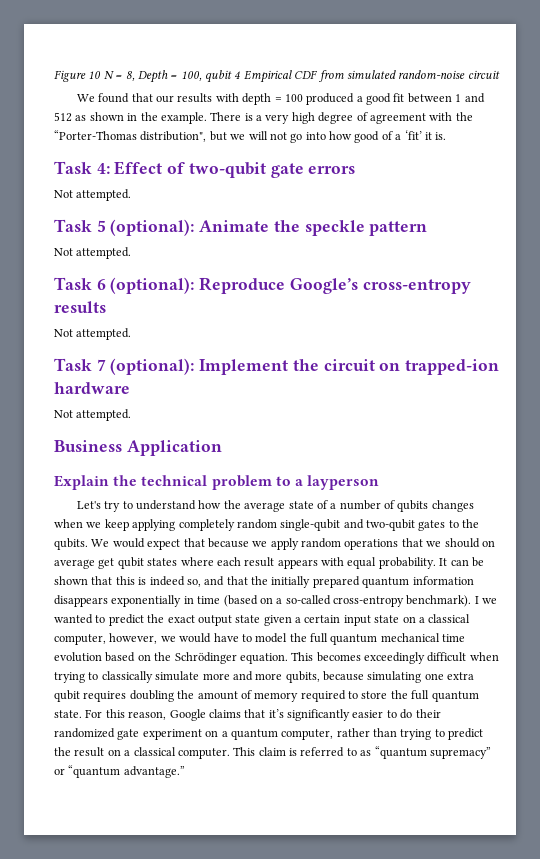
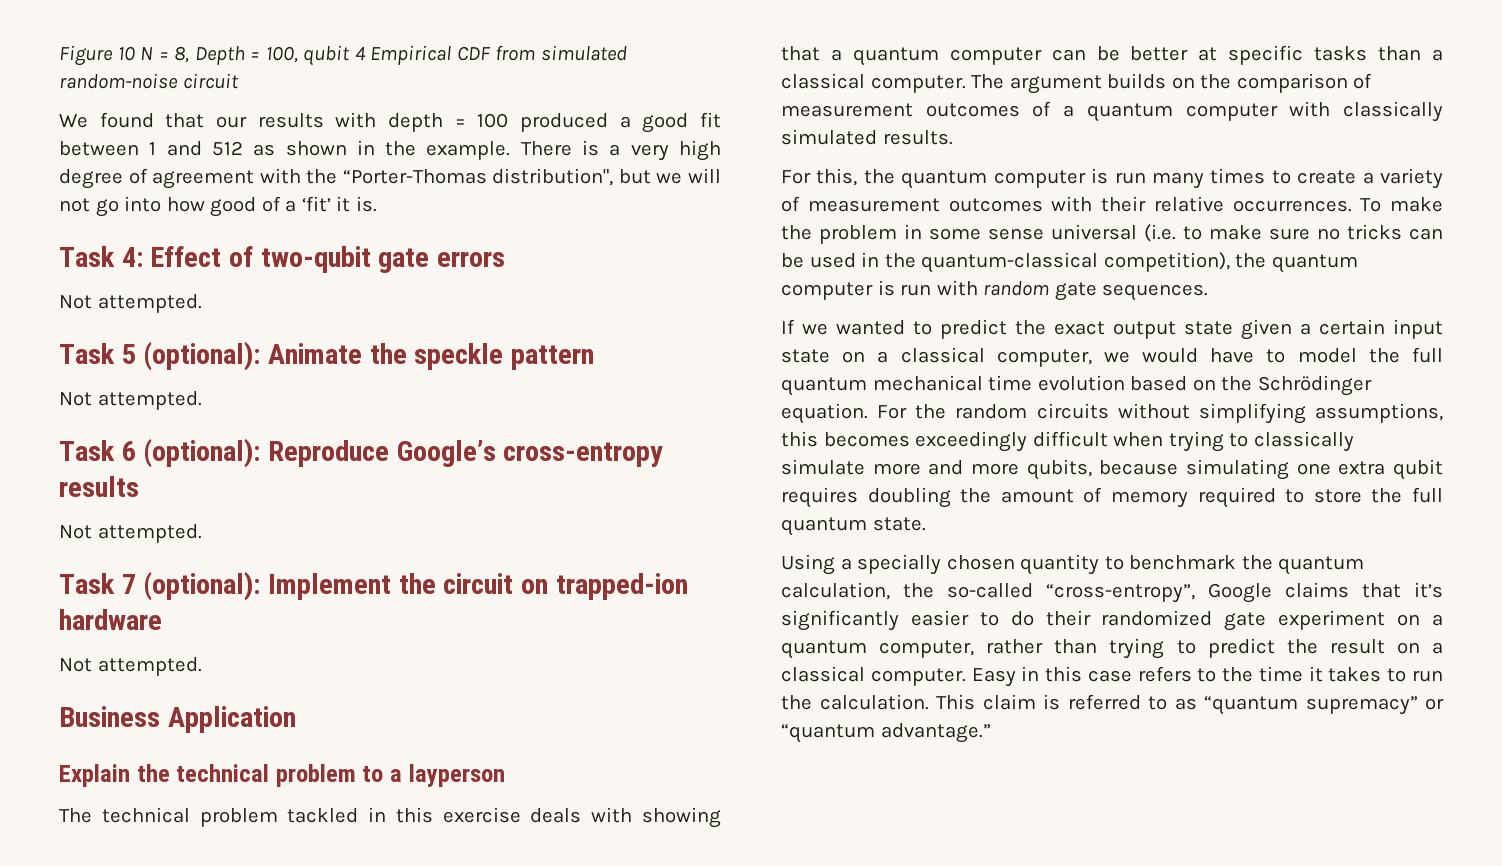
[76,500,474,512] [54,519,480,531] [54,538,495,550] [54,557,484,569] [54,576,474,588] [54,595,479,607] Let's try to understand how the average state of a number of qubits changes when we keep applying completely random single-qubit and two-qubit gates to the qubits. We would expect that because we apply random operations that we should on average get qubit states where each result appears with equal probability. It can be shown that this is indeed so, and that the initially prepared quantum information disappears exponentially in time (based on a so-called cross-entropy benchmark). I -> [59,807,721,828] [781,45,1443,66] [781,73,1373,94] [781,101,1443,122] [781,129,953,145] [781,168,1443,189] [781,196,1443,212] [781,224,1443,244] [781,252,1358,273] [781,280,1209,301] [781,319,795,334] The technical problem tackled in this exercise deals with showing that a quantum computer can be better at specific tasks than a classical computer. The argument builds on the comparison of measurement outcomes of a quantum computer with classically simulated results. // For this, the quantum computer is run many times to create a variety of measurement outcomes with their relative occurrences. To make the problem in some sense universal (i.e. to make sure no tricks can be used in the quantum-classical competition), the quantum computer is run with random gate sequences. // If
[109,633,158,644] however, -> (1092, 358) none
[291,652,314,661] This -> [877,403,1443,424] [781,431,818,447] For the random circuits without simplifying assumptions, this
[85,709,167,720] For this reason, -> [781,554,1365,575] [781,582,1195,603] // Using a specially chosen quantity to benchmark the quantum calculation, the so-called “cross-entropy”,
(230, 753) none -> [971,666,1444,687] [781,694,929,710] Easy in this case refers to the time it takes to run the calculation.

